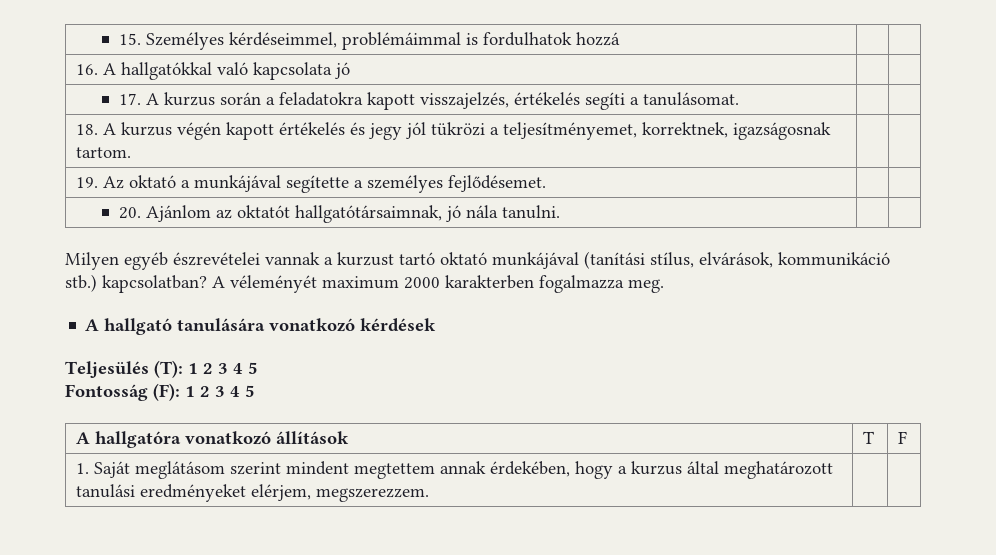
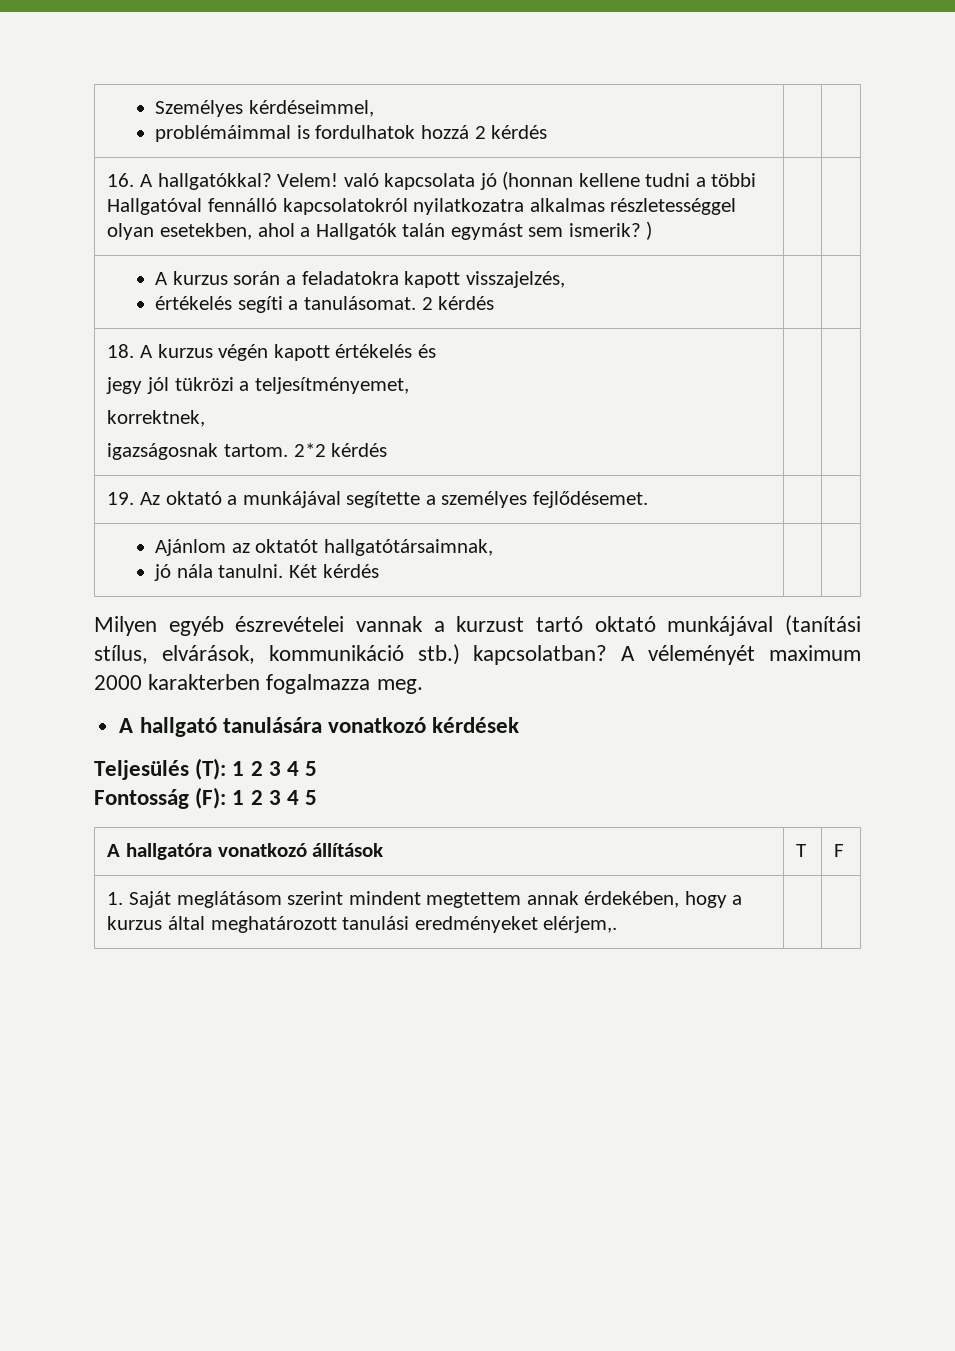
[118,33,141,45] 15. -> (155, 108) none
(337, 40) none -> (374, 108) //
(620, 39) none -> [474,125,548,139] 2 kérdés
[121,62,213,80] hallgatókkal -> [157,173,339,190] hallgatókkal? Velem!
[118,93,141,105] | | // 17. -> [502,171,757,190] [107,198,737,215] [107,221,653,240] (honnan kellene tudni a többi Hallgatóval fennálló kapcsolatokról nyilatkozatra alkalmas részletességgel olyan esetekben, ahol a Hallgatók talán egymást sem ismerik? ) | | //
(509, 100) none -> (565, 279) //
(739, 99) none -> [421,296,495,310] 2 kérdés
(366, 128) none -> (436, 351) //
(638, 131) none -> (409, 385) //
(729, 130) none -> (206, 418) //
(132, 152) none -> [293,443,388,457] 2*2 kérdés
[118,207,141,219] 20. -> (648, 499) none
(442, 214) none -> (493, 547) //
(560, 212) none -> [288,564,379,578] Két kérdés
[251,484,430,502] elérjem, megszerezzem. -> [543,916,618,933] elérjem,.

